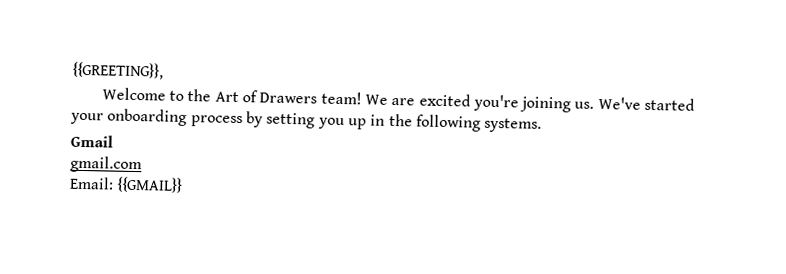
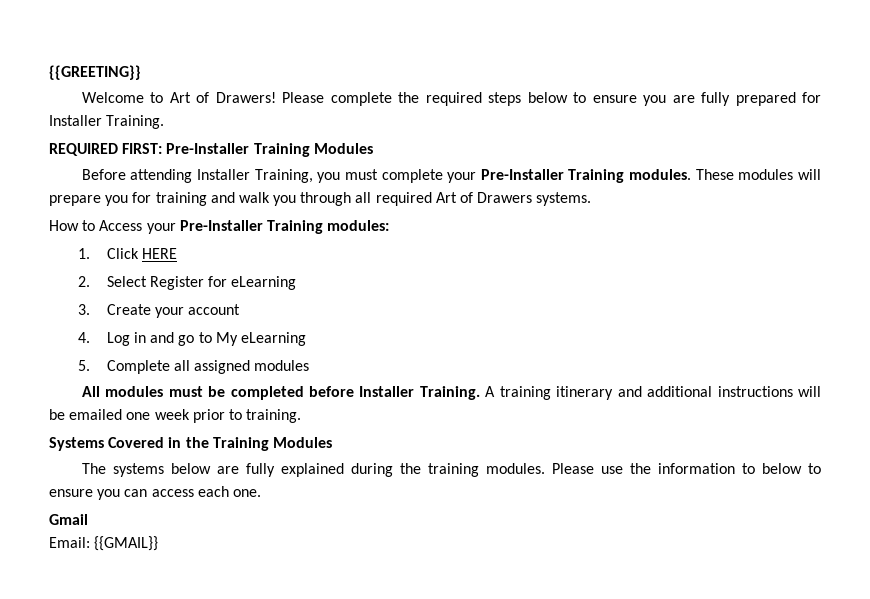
[72,61,164,80] {{GREETING}}, -> [49,65,141,80] {{GREETING}}
[187,89,696,113] [70,108,543,133] the Art of Drawers team! We are excited you're joining us. We've started your onboarding process by setting you up in the following systems. -> [169,92,821,106] [49,115,165,129] [49,143,373,157] [81,169,822,183] [49,192,592,206] [49,220,390,234] [77,248,177,259] [77,276,297,290] [77,304,241,318] [77,332,306,346] [77,360,310,374] [81,386,822,400] [49,409,302,423] [49,437,332,451] [81,463,821,477] [49,486,261,500] Art of Drawers! Please complete the required steps below to ensure you are fully prepared for Installer Training. // REQUIRED FIRST: Pre-Installer Training Modules // Before attending Installer Training, you must complete your Pre-Installer Training modules. These modules will prepare you for training and walk you through all required Art of Drawers systems. // How to Access your Pre-Installer Training modules: // 1. Click HERE // 2. Select Register for eLearning // 3. Create your account // 4. Log in and go to My eLearning // 5. Complete all assigned modules // All modules must be completed before Installer Training. A training itinerary and additional instructions will be emailed one week prior to training. // Systems Covered in the Training Modules // The systems below are fully explained during the training modules. Please use the information to below to ensure you can access each one.
[70,155,142,174] // gmail.com -> (88, 519) none

